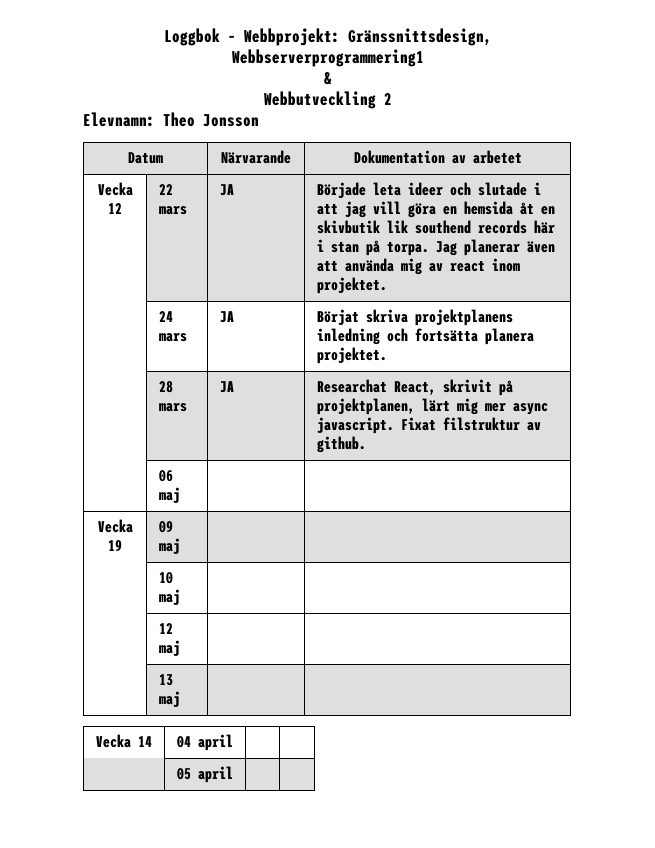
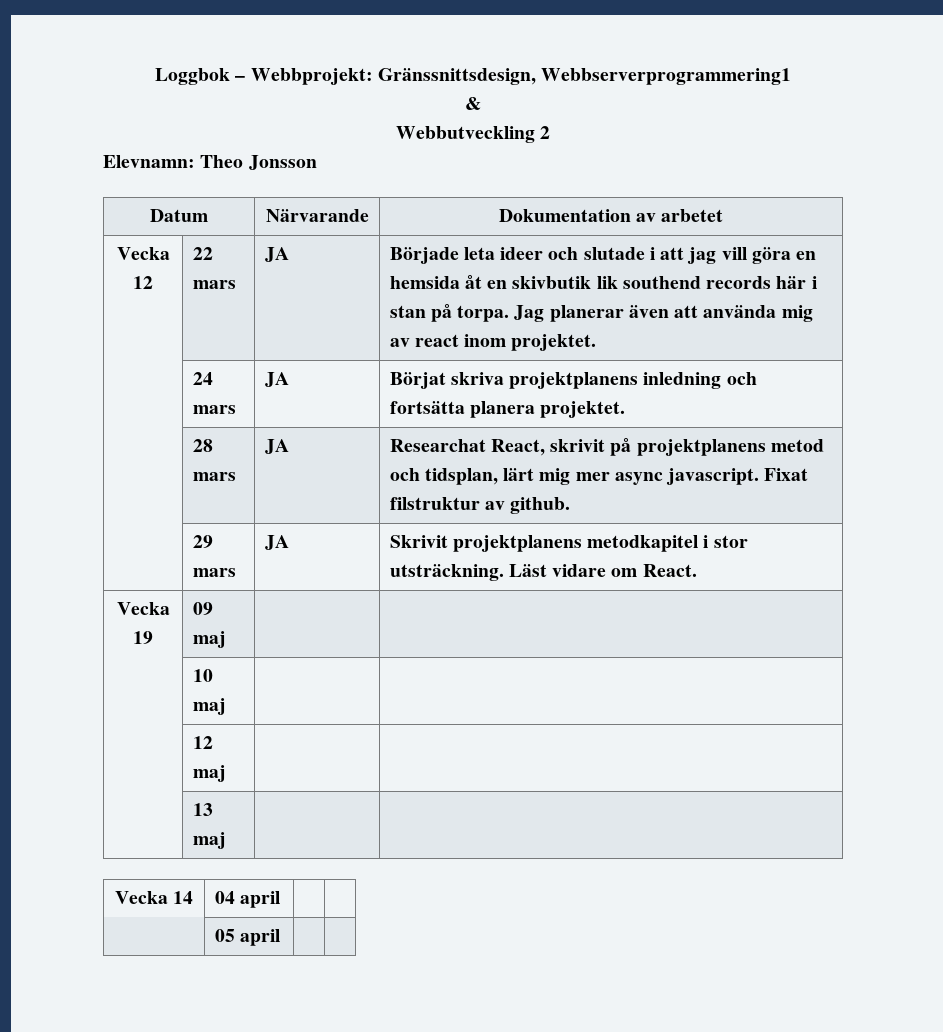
[316,398,415,415] projektplanen, -> [636,439,824,456] [389,468,498,485] projektplanens metod och tidsplan,
[158,470,173,482] [158,487,180,503] 06 maj | | -> [192,535,213,548] [192,568,236,577] [264,535,289,550] [389,535,748,552] [389,564,697,581] 29 mars | JA | Skrivit projektplanens metodkapitel i stor utsträckning. Läst vidare om React.

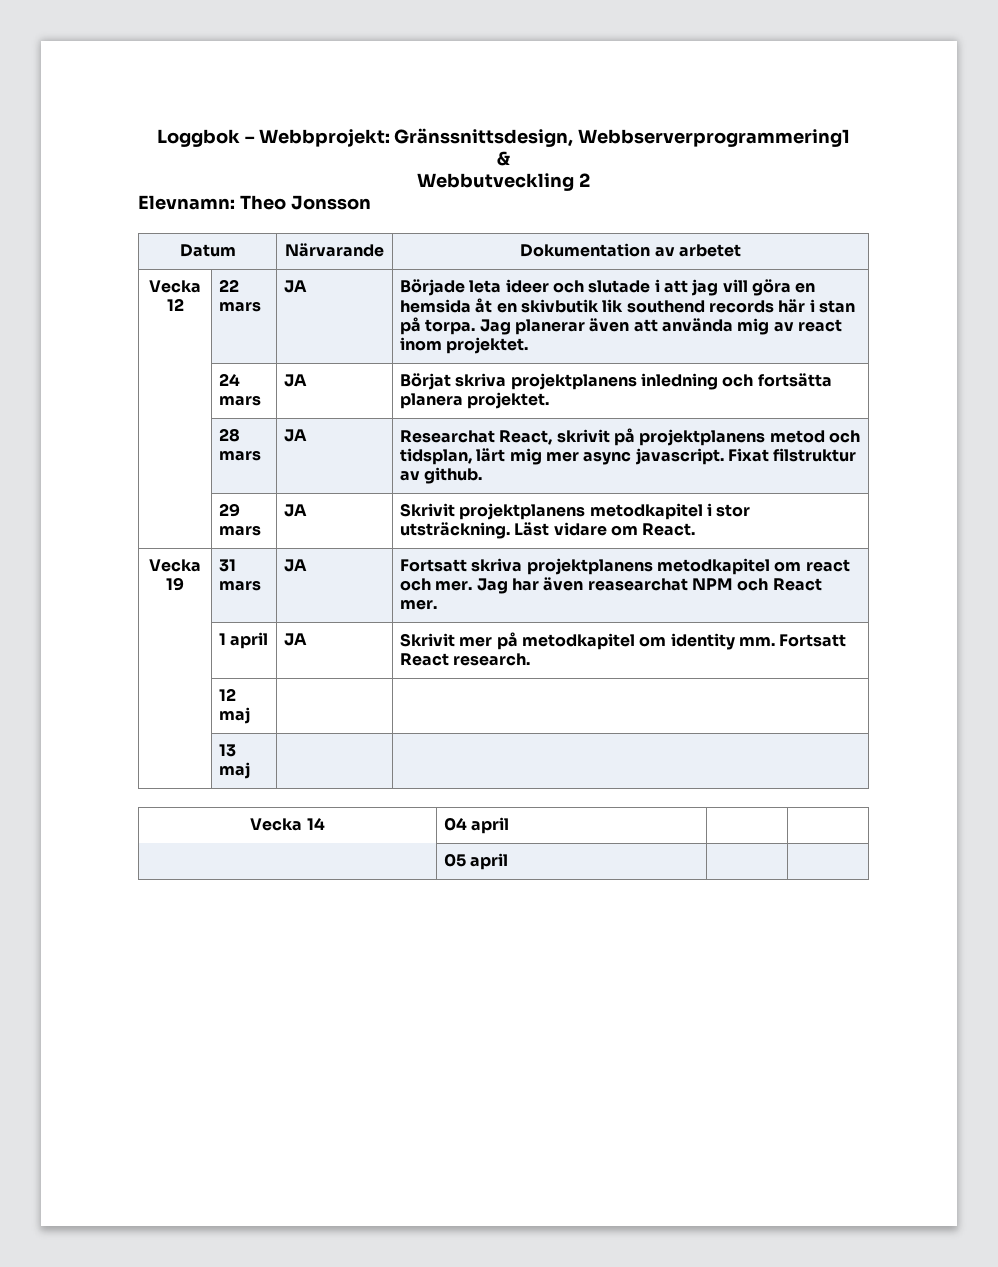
[192,602,213,615] [192,631,226,648] [192,669,213,682] [192,698,226,715] 09 maj | | // | 10 maj | | -> [219,559,237,572] [219,580,262,591] [284,559,308,572] [400,558,850,575] [400,577,822,594] [400,599,438,610] [219,632,269,649] [284,633,308,646] [400,632,847,650] [400,653,531,666] 31 mars | JA | Fortsatt skriva projektplanens metodkapitel om react och mer. Jag har även reasearchat NPM och React mer. // | 1 april | JA | Skrivit mer på metodkapitel om identity mm. Fortsatt React research.

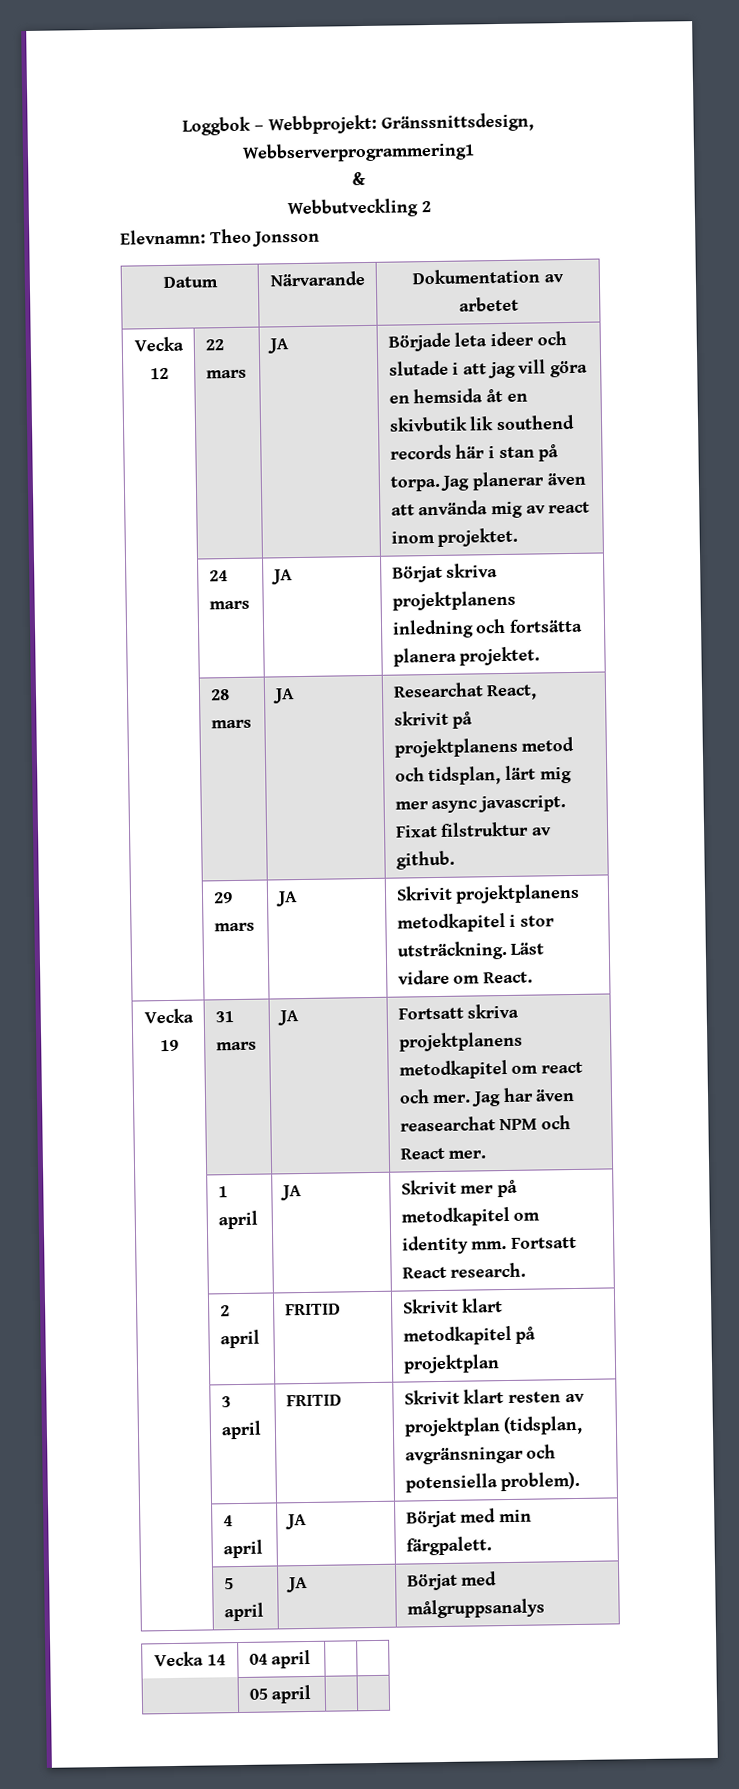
[219,688,237,701] [219,707,251,724] [219,744,237,757] [219,762,251,779] 12 maj | | // | 13 maj | | -> [219,1305,230,1317] [219,1329,260,1349] [284,1303,341,1316] [402,1298,504,1314] [402,1325,537,1346] [402,1354,500,1374] [220,1396,231,1408] [220,1420,262,1440] [285,1394,342,1407] [403,1389,585,1405] [403,1415,584,1437] [404,1444,557,1465] [404,1471,581,1493] [222,1515,233,1527] [222,1539,263,1559] [284,1514,307,1530] [405,1508,533,1528] [405,1536,492,1556] [223,1578,234,1590] [223,1602,264,1622] [285,1577,308,1593] [406,1571,498,1591] [406,1598,545,1619] 2 april | FRITID | Skrivit klart metodkapitel på projektplan // | 3 april | FRITID | Skrivit klart resten av projektplan (tidsplan, avgränsningar och potensiella problem). // | 4 april | JA | Börjat med min färgpalett. // | 5 april | JA | Börjat med målgruppsanalys

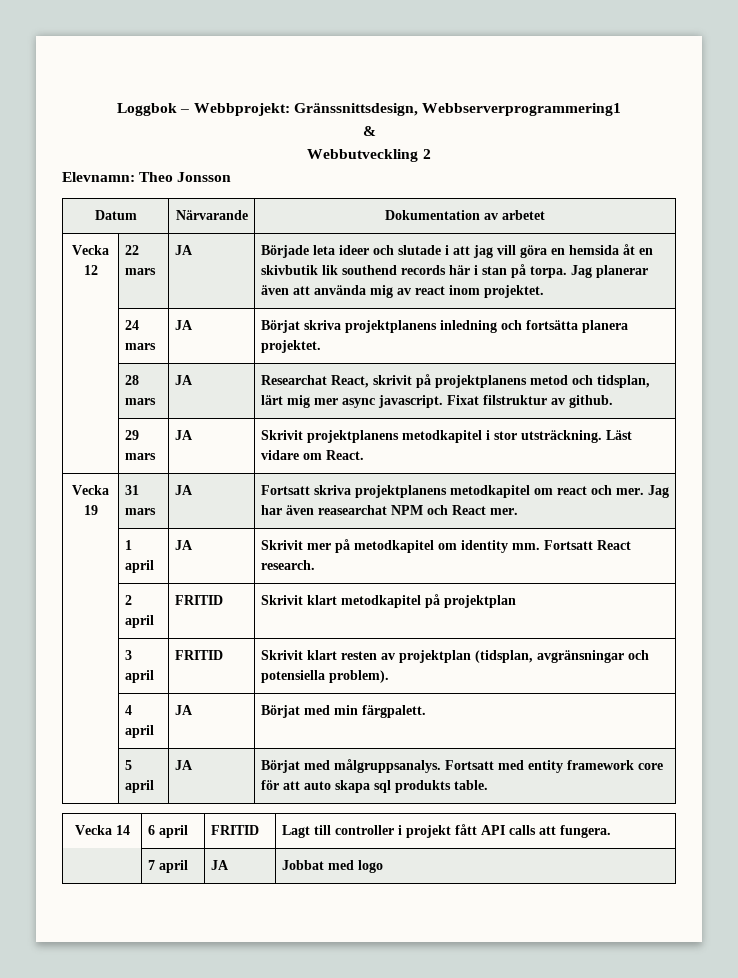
[406,1598,545,1619] målgruppsanalys -> [333,759,663,773] [260,780,488,793] målgruppsanalys. Fortsatt med entity framework core för att auto skapa sql produkts table.
[248,1649,312,1669] [248,1684,312,1704] 04 april | | // | 05 april | | -> [147,825,188,838] [210,825,259,835] [281,824,611,838] [147,860,188,873] [210,860,229,870] [281,860,383,873] 6 april | FRITID | Lagt till controller i projekt fått API calls att fungera. // | 7 april | JA | Jobbat med logo

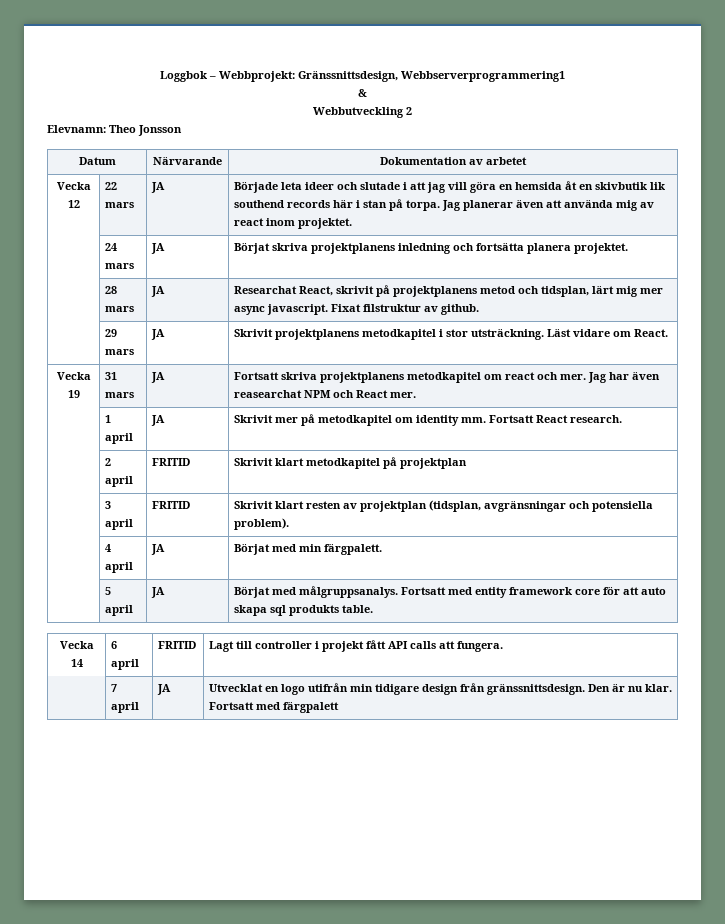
[281,860,383,873] Jobbat med logo -> [208,683,672,695] [208,702,339,713] Utvecklat en logo utifrån min tidigare design från gränssnittsdesign. Den är nu klar. Fortsatt med färgpalett

